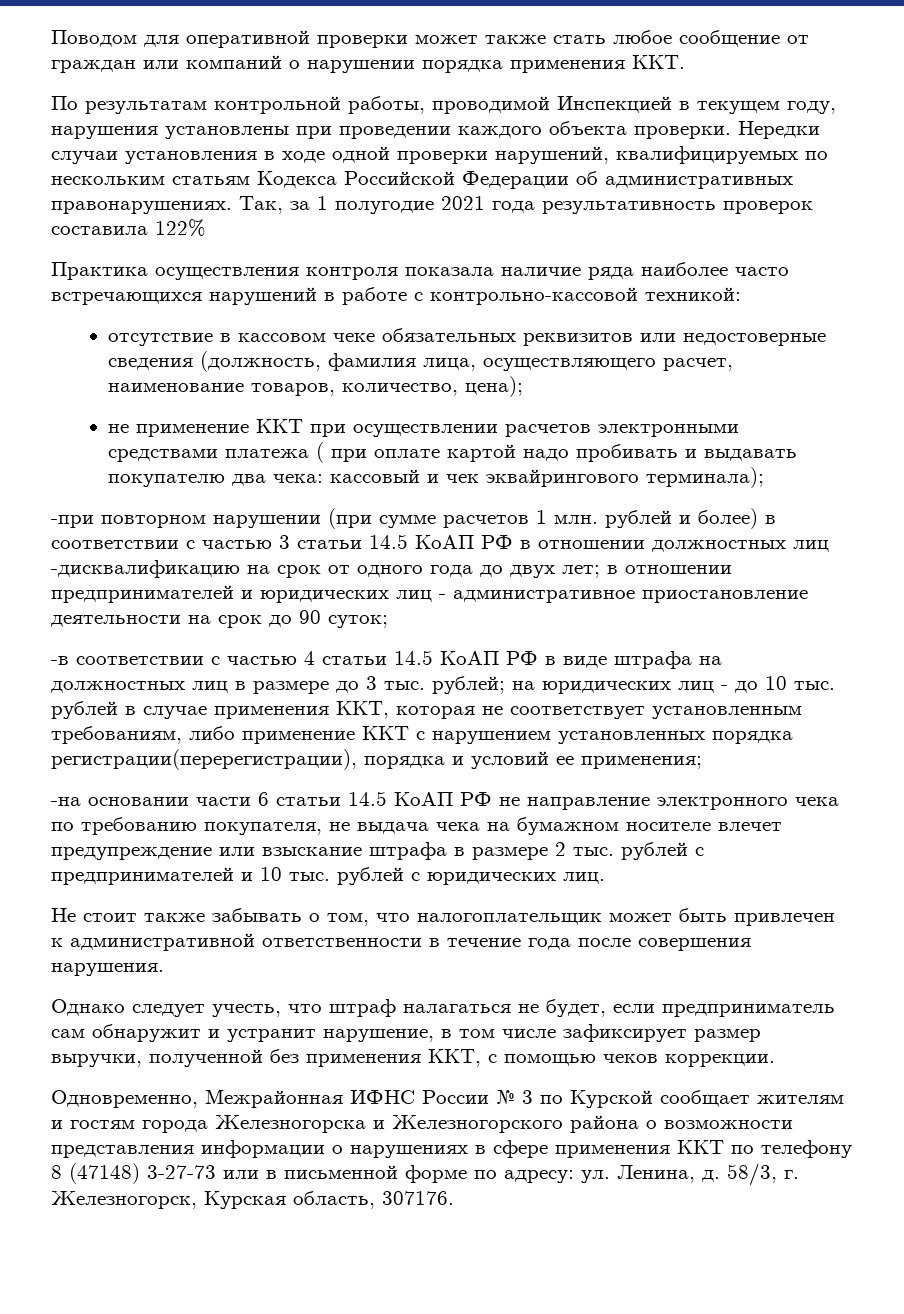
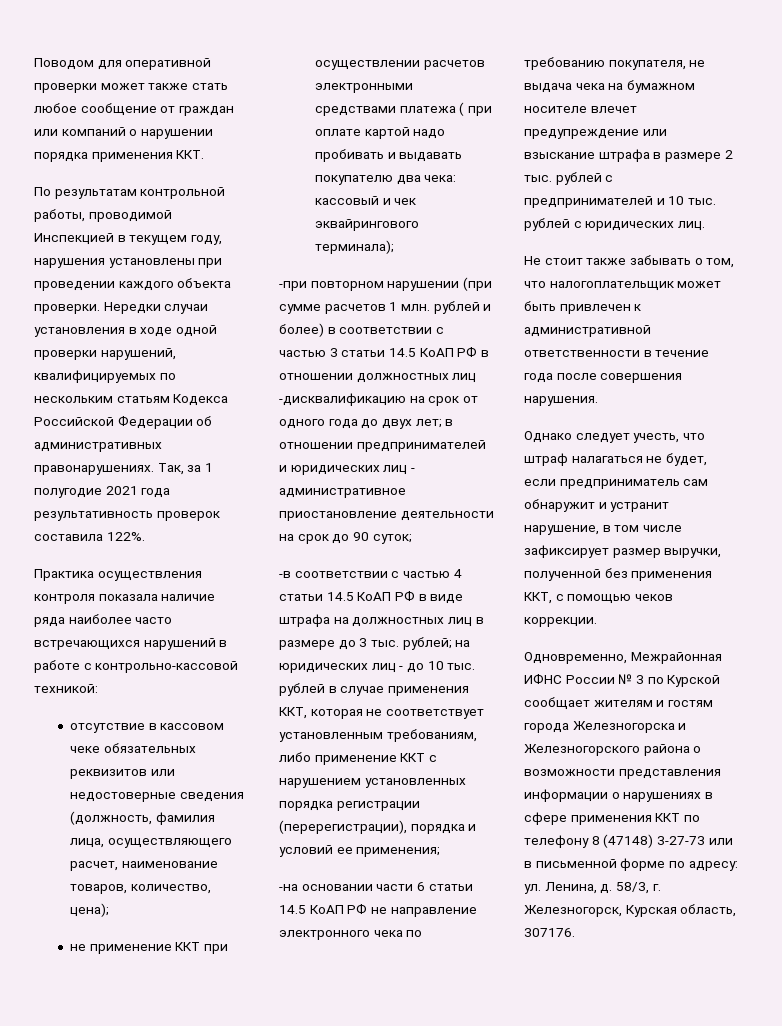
[155,219,206,237] 122% -> [106,532,145,541] 122%.
[51,749,357,770] регистрации(перерегистрации), -> [336,801,420,811] [279,820,407,834] регистрации (перерегистрации),

